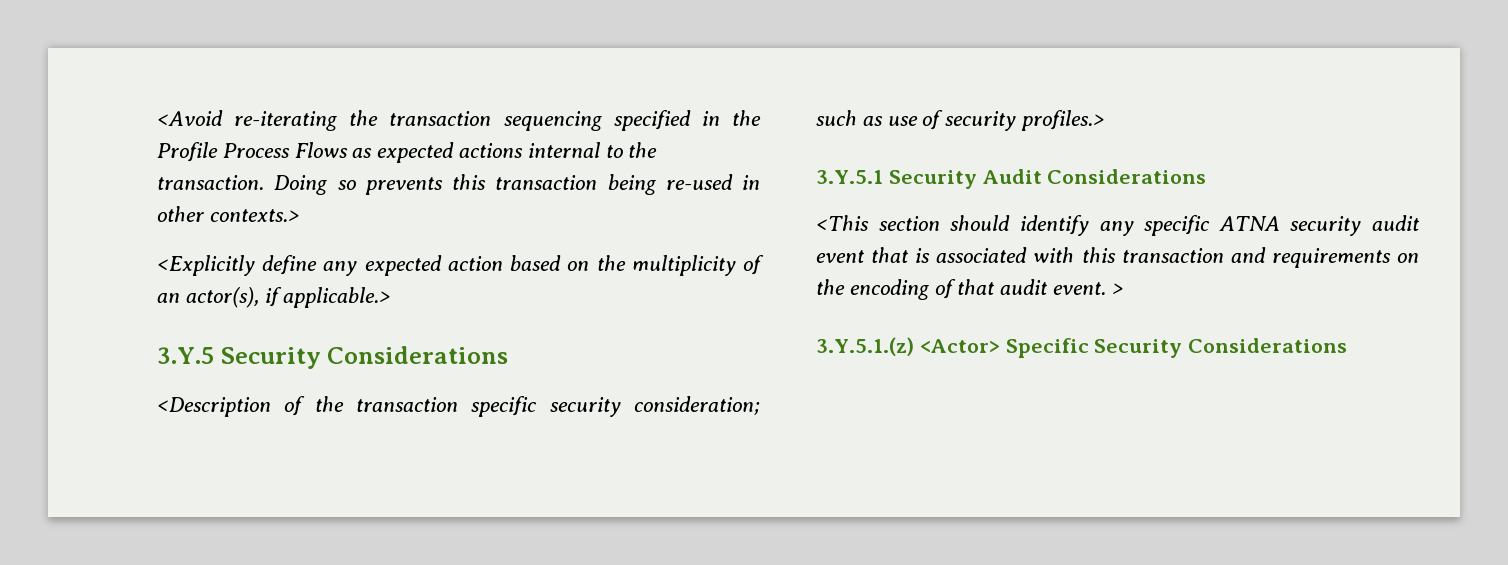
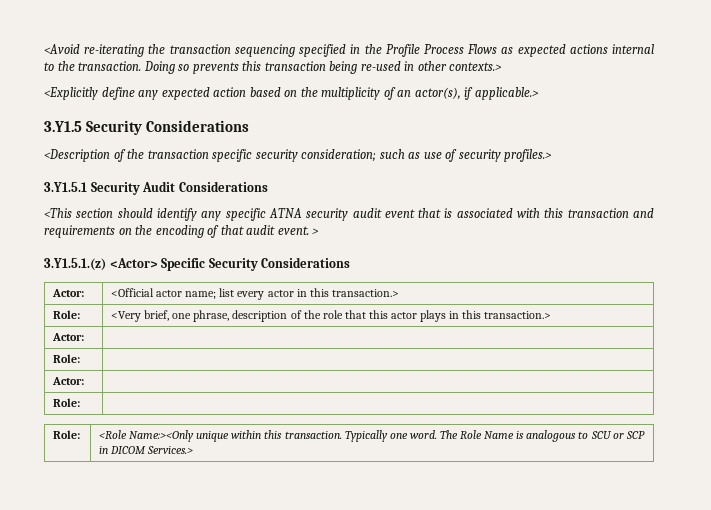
[157,347,214,364] 3.Y.5 -> [44,121,82,132] 3.Y1.5
[816,170,883,184] 3.Y.5.1 -> [44,182,87,192] 3.Y1.5.1
[816,337,914,356] 3.Y.5.1.(z) -> [44,258,106,271] 3.Y1.5.1.(z)
(1348, 345) none -> [52,289,85,297] [111,288,399,300] [53,310,81,319] [111,310,552,322] [52,333,85,341] [53,354,81,363] [52,377,85,385] [53,398,81,407] [53,430,81,439] [99,430,645,442] [99,446,194,454] // Actor: | <Official actor name; list every actor in this transaction.> // Role: | <Very brief, one phrase, description of the role that this actor plays in this transaction.> // Actor: | // Role: | // Actor: | // Role: | // Role: | <Role Name:><Only unique within this transaction. Typically one word. The Role Name is analogous to SCU or SCP in DICOM Services.>

